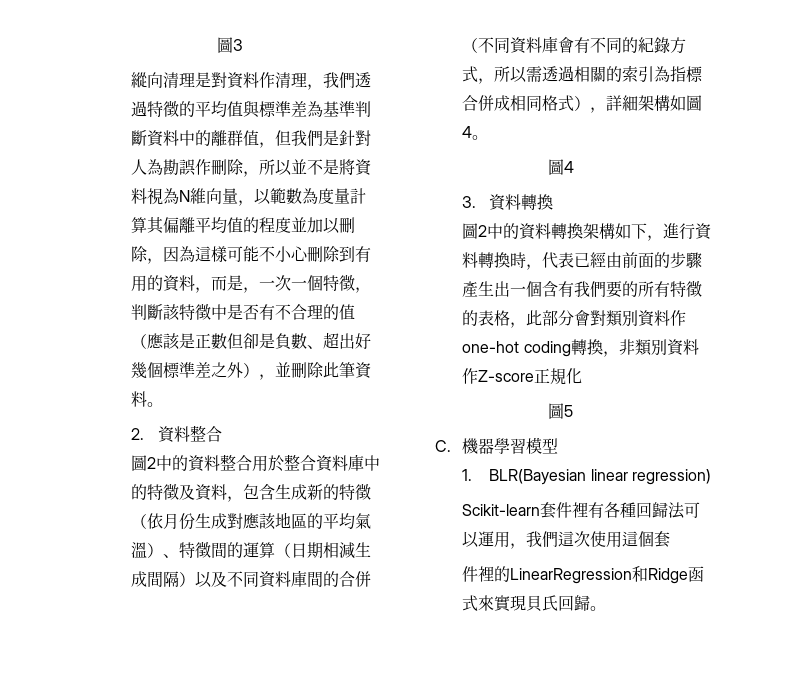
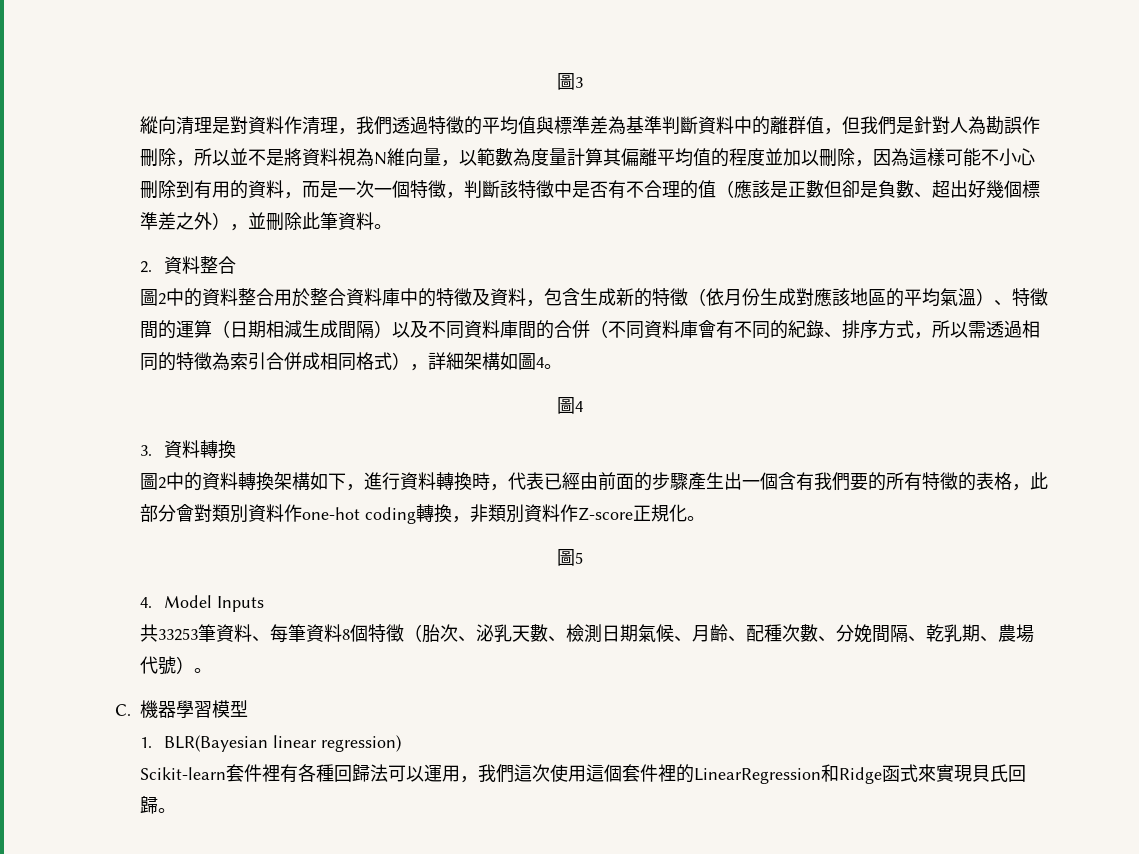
[243,287,260,293] ， -> (338, 189) none
(671, 45) none -> [823,320,878,339] 、排序
[590,65,704,83] 關的索引為指標 -> [139,352,266,371] 同的特徵為索引
(583, 376) none -> [686,516,705,521] 。
(573, 411) none -> [139,595,265,612] [139,624,1034,643] [139,656,212,675] // 4. Model Inputs // 共33253筆資料、每筆資料8個特徵（胎次、泌乳天數、檢測日期氣候、月齡、配種次數、分娩間隔、乾乳期、農場代號）。
(671, 539) // -> (640, 773) none

